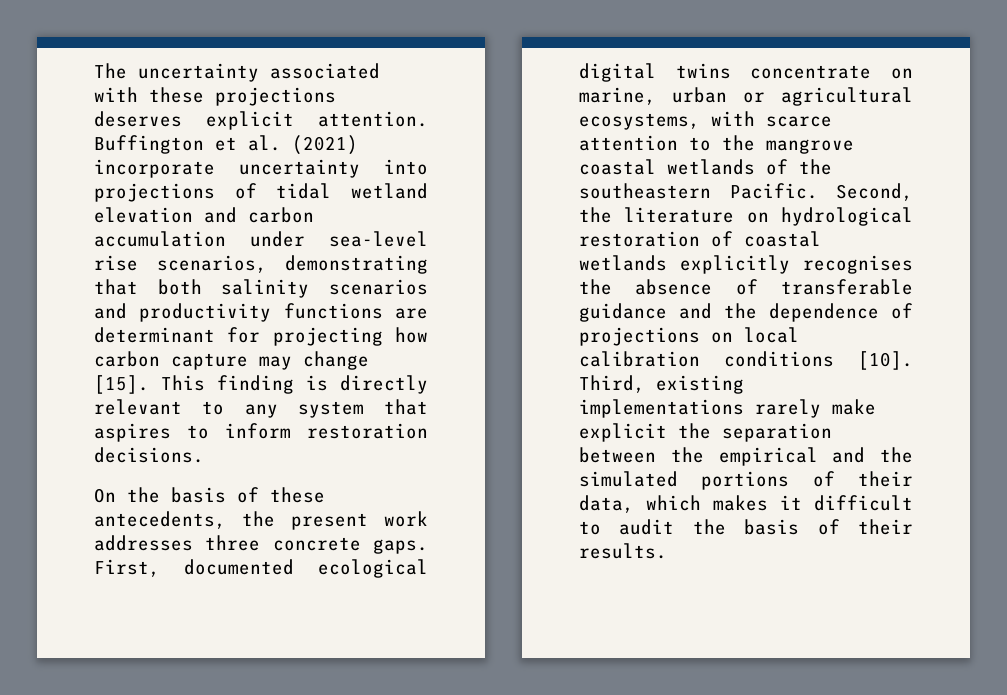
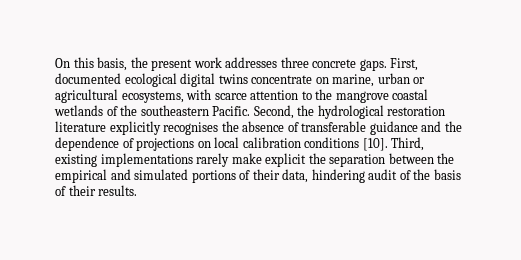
[94,63,380,82] [94,87,336,106] [94,111,428,130] [94,135,358,155] [94,159,428,178] [94,183,428,202] [94,207,314,223] [94,231,428,247] [94,255,428,274] [94,279,428,298] [94,303,428,322] [94,327,428,346] [94,351,369,370] [94,375,428,394] [94,399,428,418] [94,423,428,442] [94,447,204,463] [94,487,325,503] [94,511,226,529] The uncertainty associated with these projections deserves explicit attention. Buffington et al. (2021) incorporate uncertainty into projections of tidal wetland elevation and carbon accumulation under sea-level rise scenarios, demonstrating that both salinity scenarios and productivity functions are determinant for projecting how carbon capture may change [15]. This finding is directly relevant to any system that aspires to inform restoration decisions. // On the basis of these antecedents, -> [55,57,128,71] On this basis,
[624,207,913,226] [579,231,821,247] [579,255,667,271] literature on hydrological restoration of coastal wetlands -> [317,105,446,119] [55,121,106,132] hydrological restoration literature
[880,447,913,463] the -> (131, 174) none
[646,495,913,511] [579,519,675,535] which makes it difficult to audit -> [311,169,411,183] hindering audit of

